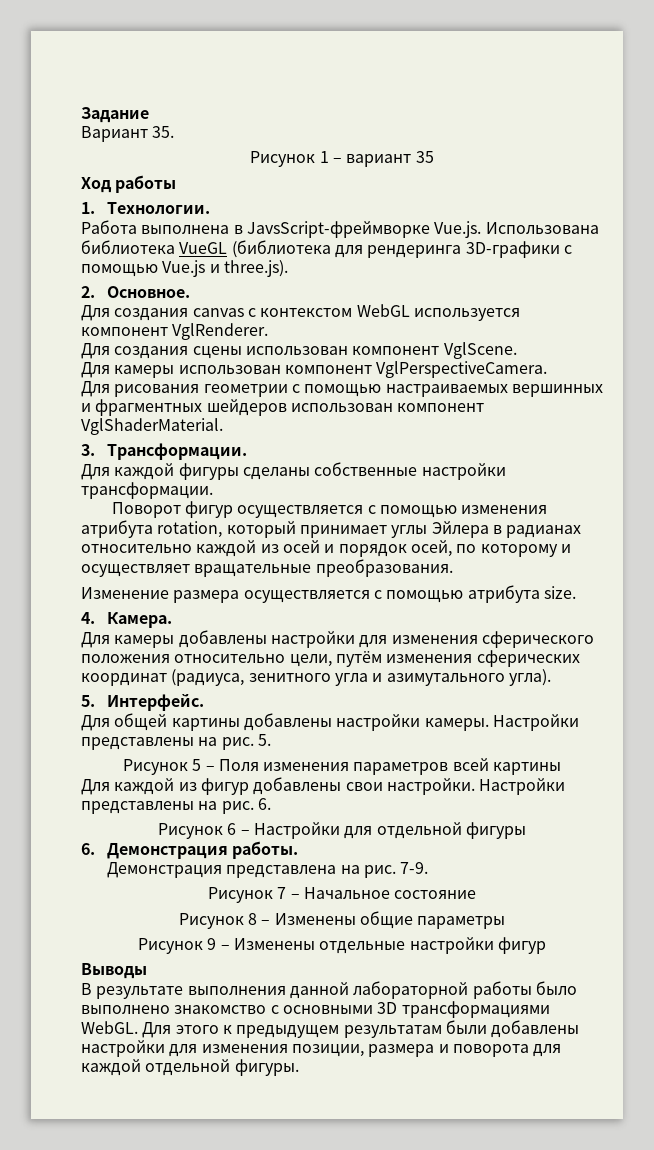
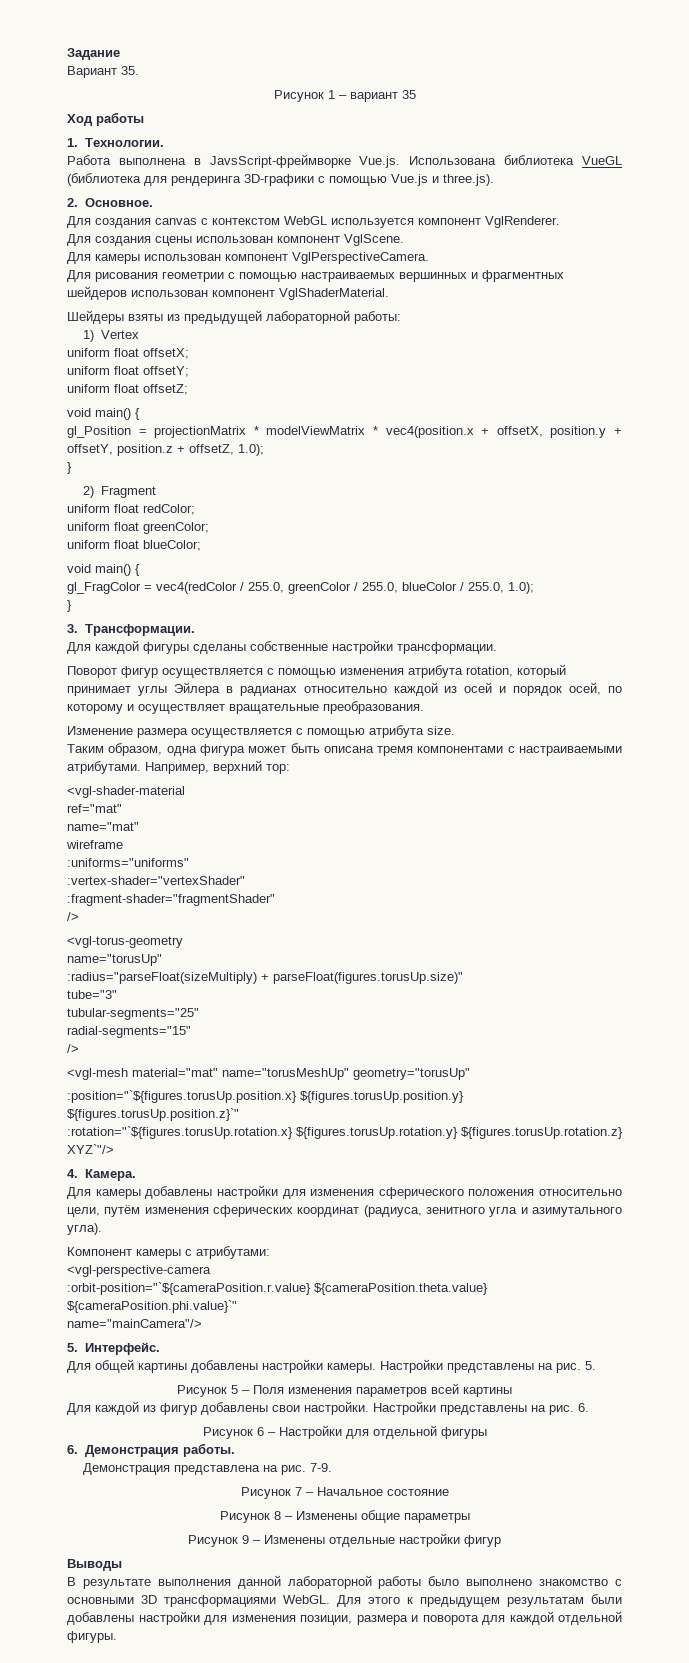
(223, 426) none -> [67,310,401,324] [83,330,139,342] [67,348,189,359] [67,366,189,377] [67,384,188,395] [67,408,140,420] [67,426,623,438] [67,444,264,456] [67,462,72,474] [83,486,156,498] [67,504,195,515] [67,522,209,534] [67,540,201,551] [67,564,140,576] [67,582,534,594] [67,600,72,612] // Шейдеры взяты из предыдущей лабораторной работы: // 1) Vertex // uniform float offsetX; // uniform float offsetY; // uniform float offsetZ; // void main() { // gl_Position = projectionMatrix * modelViewMatrix * vec4(position.x + offsetX, position.y + offsetY, position.z + offsetZ, 1.0); // } // 2) Fragment // uniform float redColor; // uniform float greenColor; // uniform float blueColor; // void main() { // gl_FragColor = vec4(redColor / 255.0, greenColor / 255.0, blueColor / 255.0, 1.0); // }
(576, 592) none -> [67,743,622,756] [67,760,290,774] [67,786,185,798] [67,804,122,813] [67,822,139,831] [66,840,123,849] [67,858,189,867] [67,876,245,885] [67,894,275,906] [67,912,79,921] [67,936,183,948] [67,954,162,966] [67,972,463,984] [67,990,117,999] [67,1008,199,1020] [67,1026,191,1038] [67,1044,79,1053] [67,1068,470,1080] [67,1090,464,1103] [67,1108,239,1121] [67,1126,623,1139] [67,1144,114,1154] // Таким образом, одна фигура может быть описана тремя компонентами с настраиваемыми атрибутами. Например, верхний тор: // <vgl-shader-material // ref="mat" // name="mat" // wireframe // :uniforms="uniforms" // :vertex-shader="vertexShader" // :fragment-shader="fragmentShader" // /> // <vgl-torus-geometry // name="torusUp" // :radius="parseFloat(sizeMultiply) + parseFloat(figures.torusUp.size)" // tube="3" // tubular-segments="25" // radial-segments="15" // /> // <vgl-mesh material="mat" name="torusMeshUp" geometry="torusUp" // :position="`${figures.torusUp.position.x} ${figures.torusUp.position.y} ${figures.torusUp.position.z}`" // :rotation="`${figures.torusUp.rotation.x} ${figures.torusUp.rotation.y} ${figures.torusUp.rotation.z} XYZ`"/>
(551, 677) none -> [67,1246,270,1259] [67,1265,211,1277] [67,1282,488,1295] [67,1300,237,1313] [67,1319,202,1328] // Компонент камеры с атрибутами: // <vgl-perspective-camera // :orbit-position="`${cameraPosition.r.value} ${cameraPosition.theta.value} ${cameraPosition.phi.value}`" // name="mainCamera"/>

